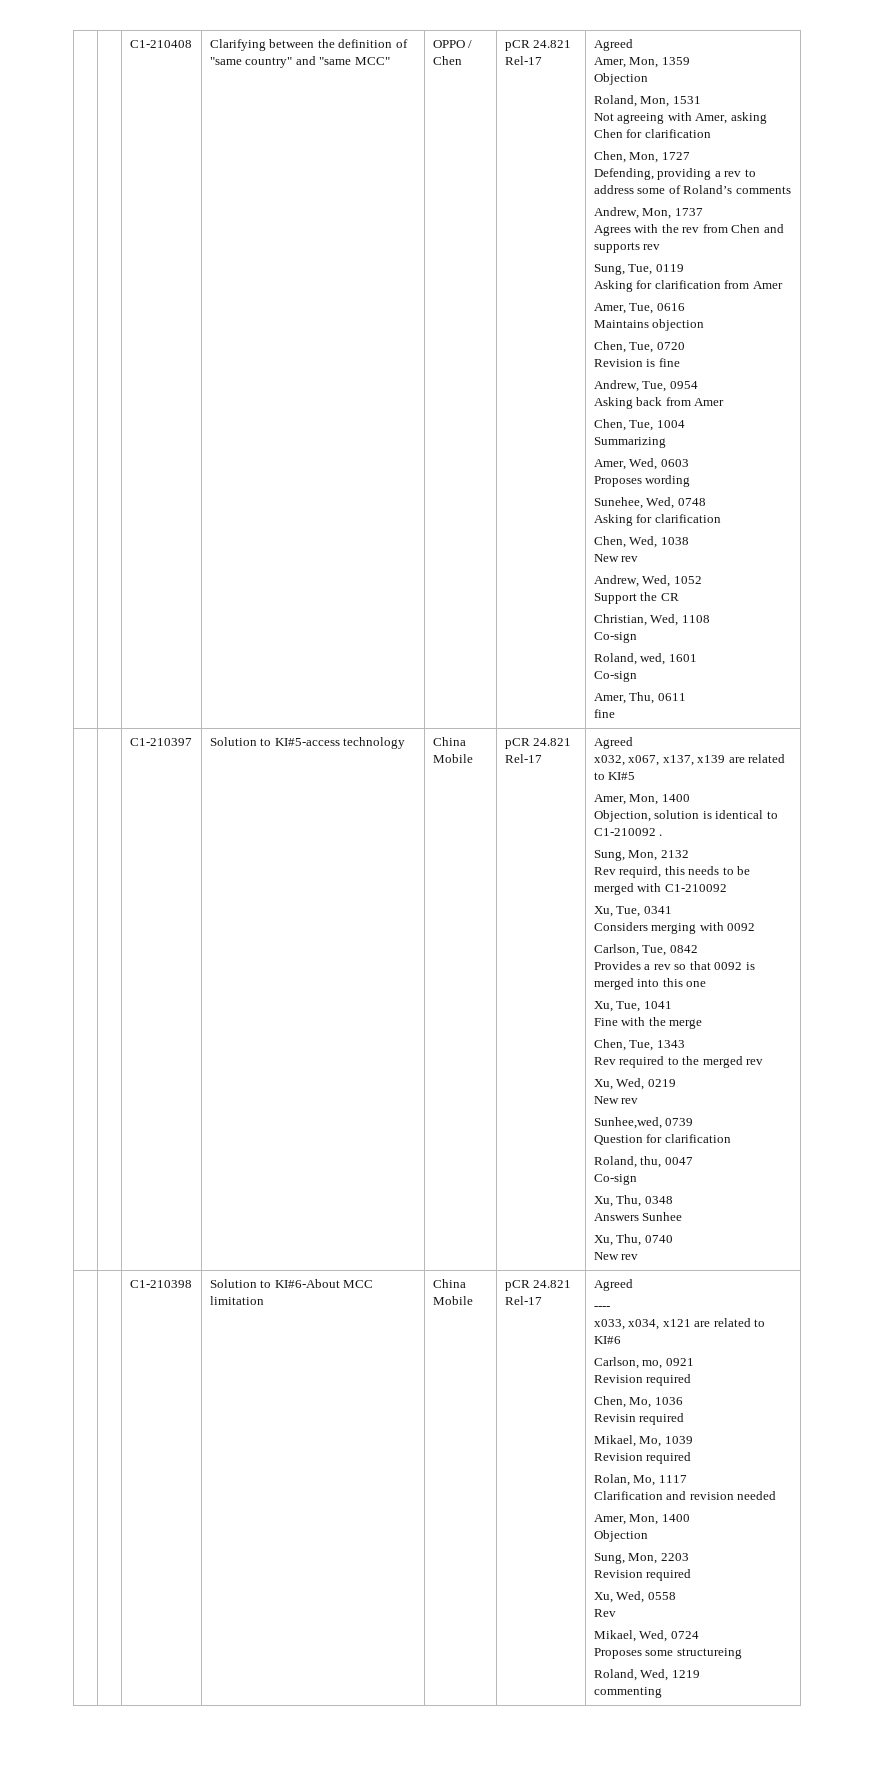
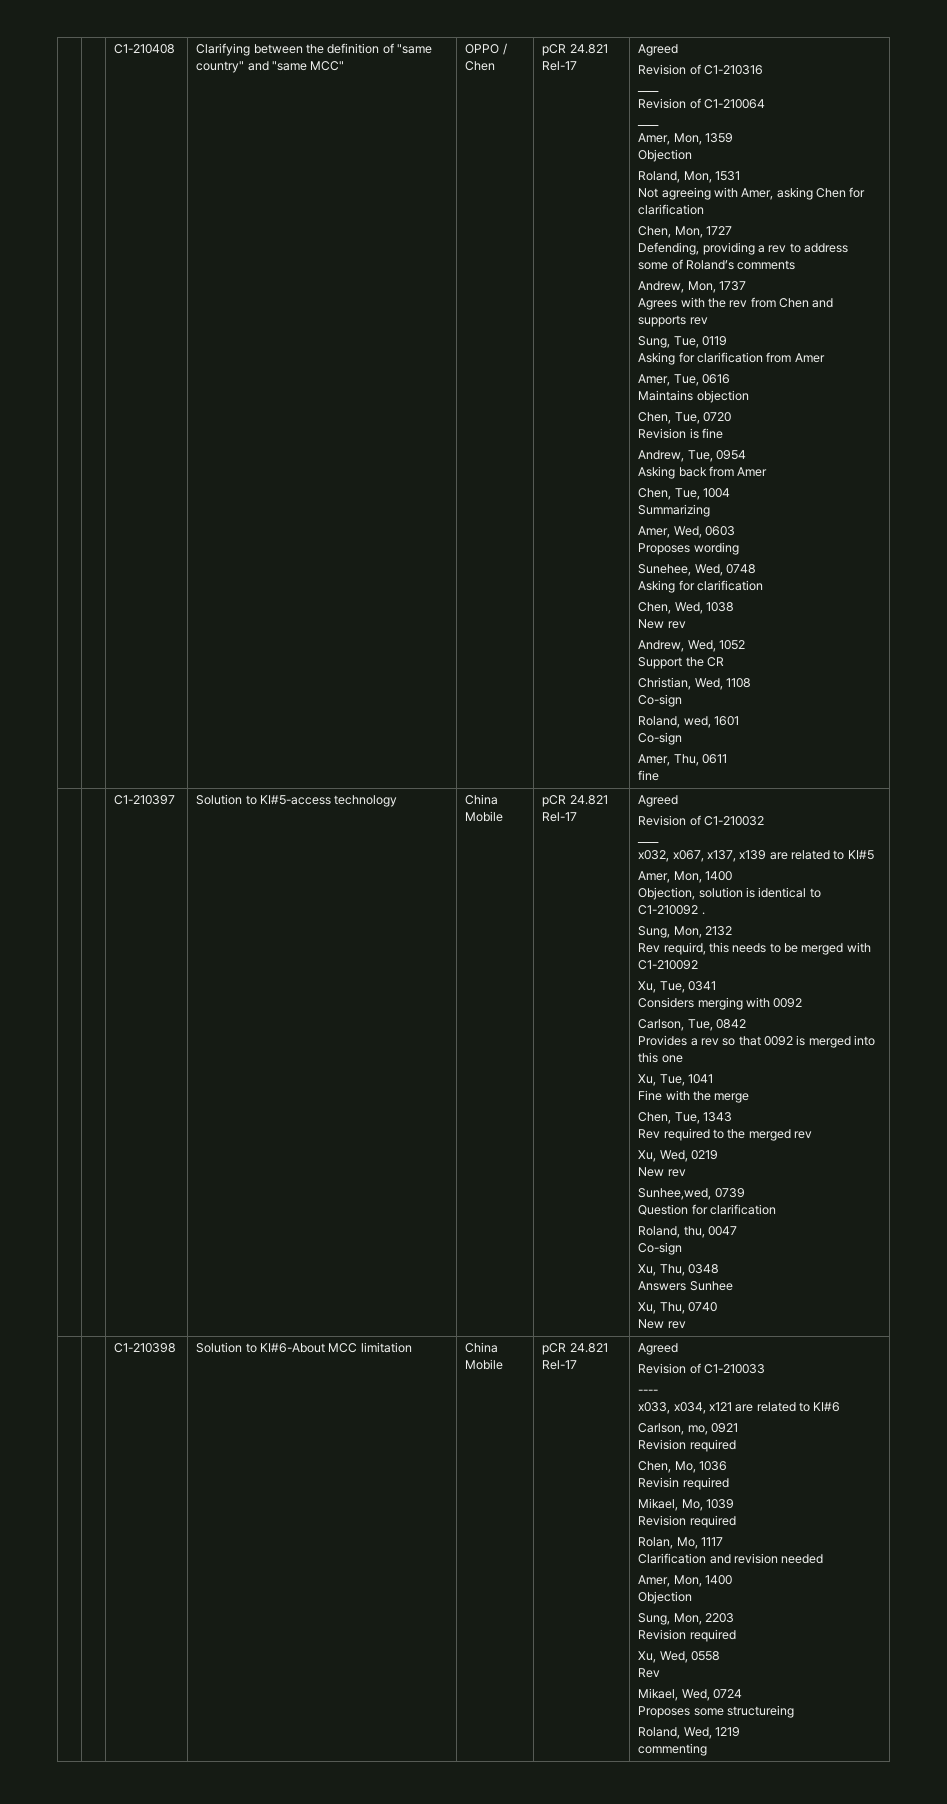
(633, 45) none -> [638,64,763,75] [637,91,660,92] [638,98,765,109] [637,125,660,126] // Revision of C1-210316 // ____ // Revision of C1-210064 // ____
(633, 743) none -> [638,815,764,826] [637,842,660,843] // Revision of C1-210032 // ____
(633, 1285) none -> [638,1363,765,1374] // Revision of C1-210033

